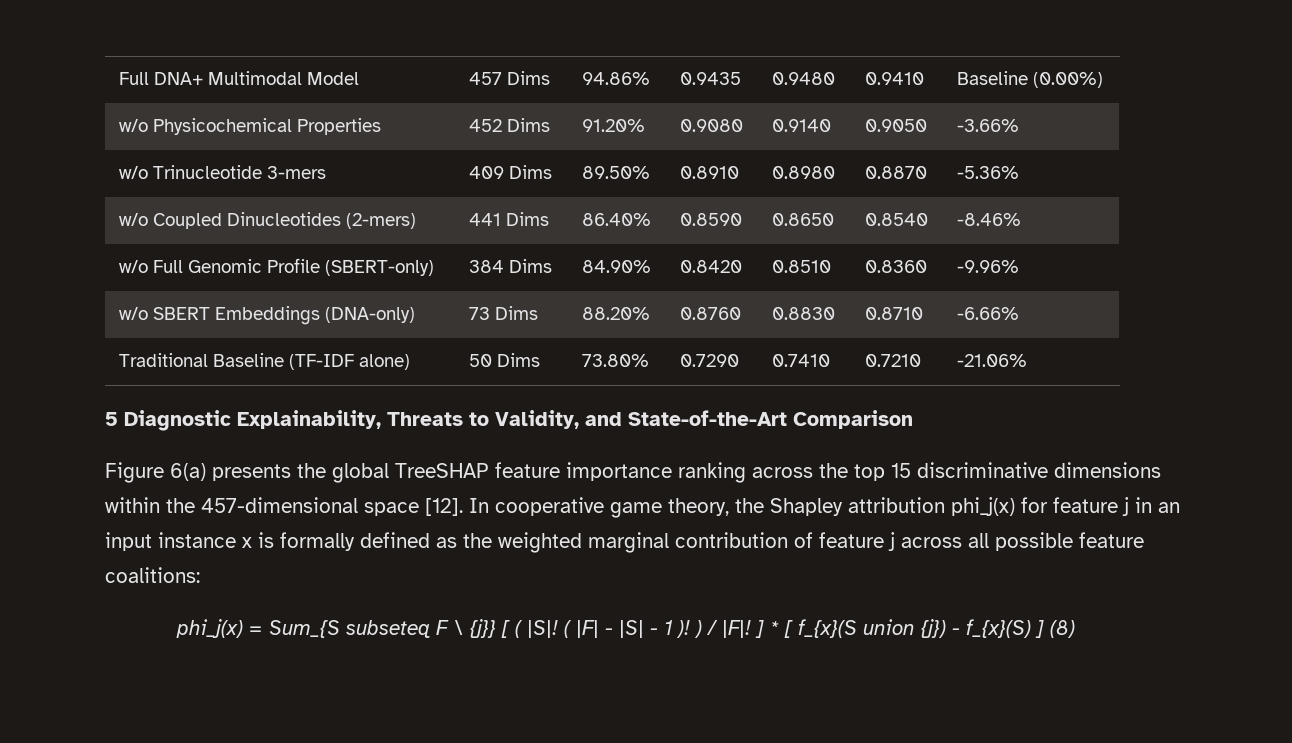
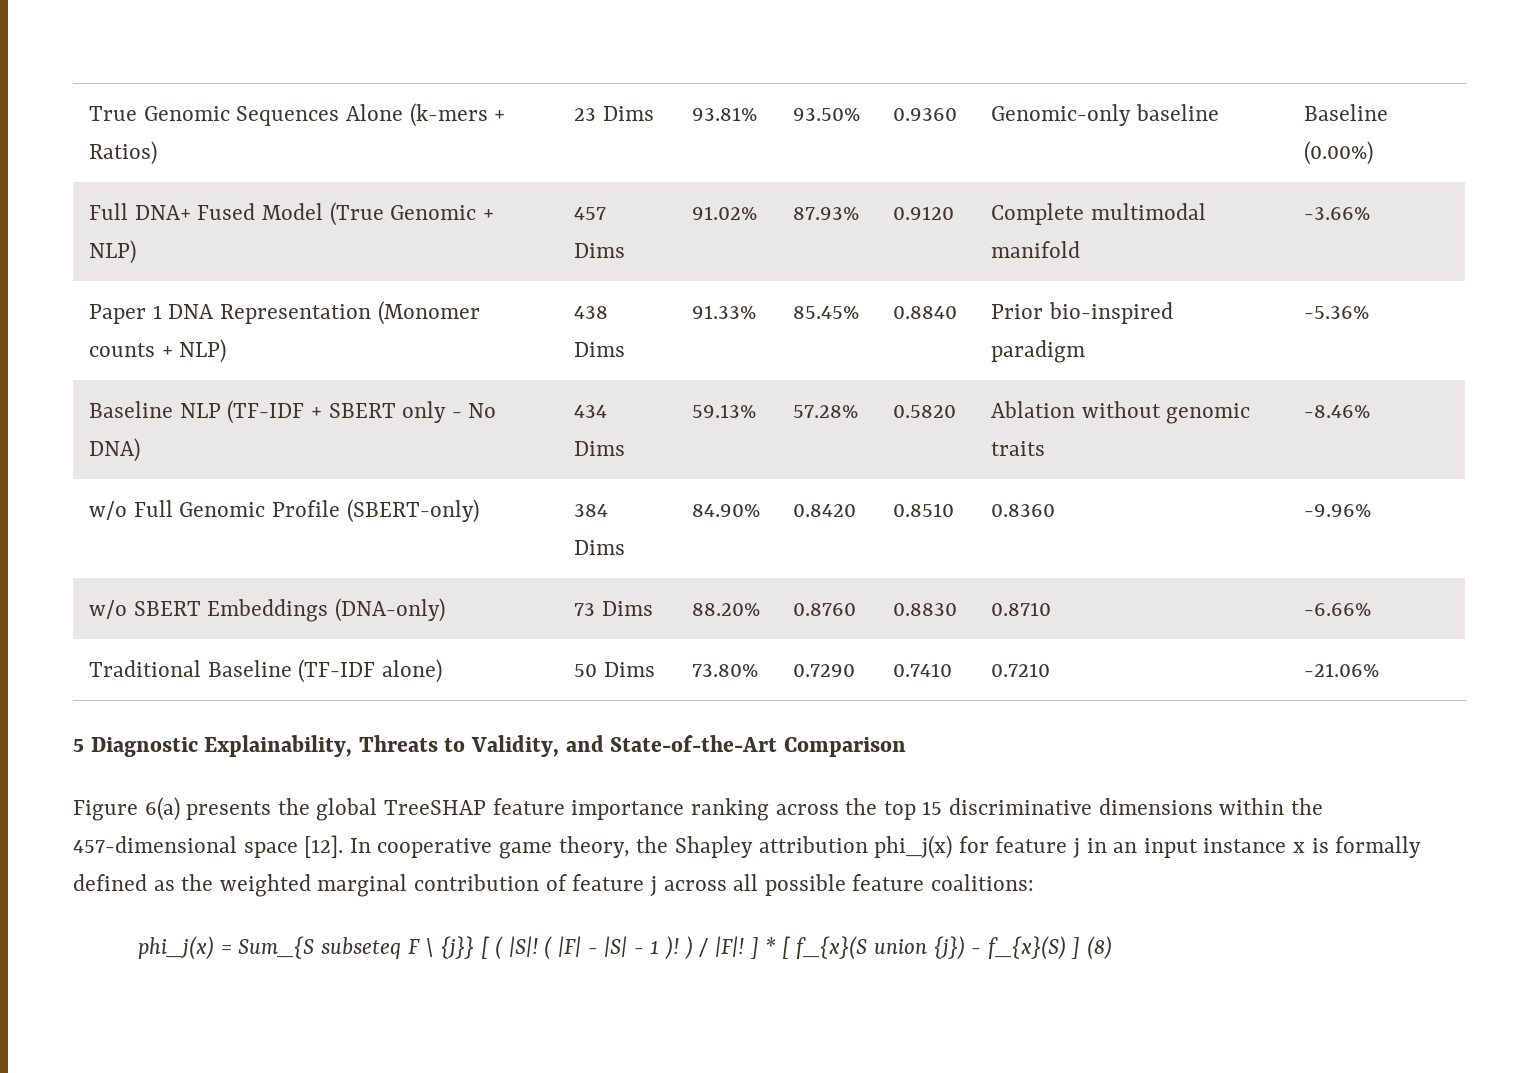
(119, 78) none -> [89,103,506,127] [89,141,158,165] [574,106,654,121] [692,107,758,121] [793,108,861,121] [893,108,958,121] [991,104,1219,126] [1304,104,1389,121] [1304,141,1374,165] True Genomic Sequences Alone (k-mers + Ratios) | 23 Dims | 93.81% | 93.50% | 0.9360 | Genomic-only baseline | Baseline (0.00%) //
[208,71,303,85] Multimodal -> [197,203,256,220] Fused
[469,71,551,85] [582,72,651,85] [680,72,742,85] [772,72,836,85] [865,72,925,85] [957,71,1104,88] [119,118,382,135] [469,118,551,132] [582,119,646,132] [680,119,744,132] [772,119,832,132] [865,119,928,132] [957,119,1020,132] [119,165,327,179] [469,165,553,179] [582,166,651,179] [680,166,740,179] [772,166,836,179] [865,166,928,179] [957,166,1020,179] [119,212,417,229] [469,212,550,226] [582,213,652,226] [680,213,743,226] [772,213,835,226] [865,213,929,226] | 457 Dims | 94.86% | 0.9435 | 0.9480 | 0.9410 | Baseline (0.00%) // w/o Physicochemical Properties | 452 Dims | 91.20% | 0.9080 | 0.9140 | 0.9050 | -3.66% // w/o Trinucleotide 3-mers | 409 Dims | 89.50% | 0.8910 | 0.8980 | 0.8870 | -5.36% // w/o Coupled Dinucleotides (2-mers) | 441 Dims | 86.40% | 0.8590 | 0.8650 | 0.8540 -> [329,202,494,226] [89,240,137,264] [574,207,607,220] [574,243,626,258] [692,206,758,220] [793,207,860,220] [893,206,955,220] [991,203,1206,225] [991,241,1081,258] [1304,207,1371,220] [89,301,480,325] [89,339,227,363] [574,306,609,319] [574,342,626,357] [692,305,757,319] [793,306,860,319] [893,306,958,319] [991,302,1173,324] [991,340,1086,363] [1304,306,1370,319] [89,400,497,424] [89,438,141,462] [574,405,608,418] [574,441,626,456] [692,404,757,418] [793,405,859,418] [893,405,957,418] [991,401,1251,424] [991,441,1046,456] (True Genomic + NLP) | 457 Dims | 91.02% | 87.93% | 0.9120 | Complete multimodal manifold | -3.66% // Paper 1 DNA Representation (Monomer counts + NLP) | 438 Dims | 91.33% | 85.45% | 0.8840 | Prior bio-inspired paradigm | -5.36% // Baseline NLP (TF-IDF + SBERT only - No DNA) | 434 Dims | 59.13% | 57.28% | 0.5820 | Ablation without genomic traits

